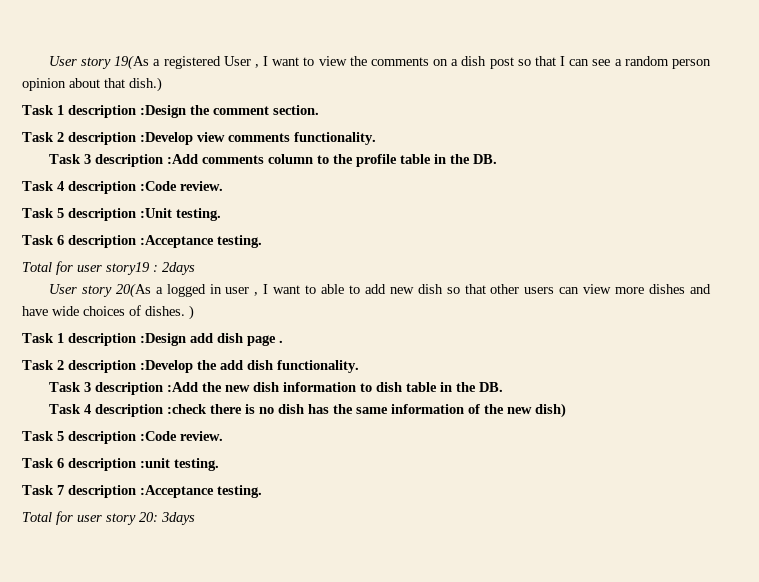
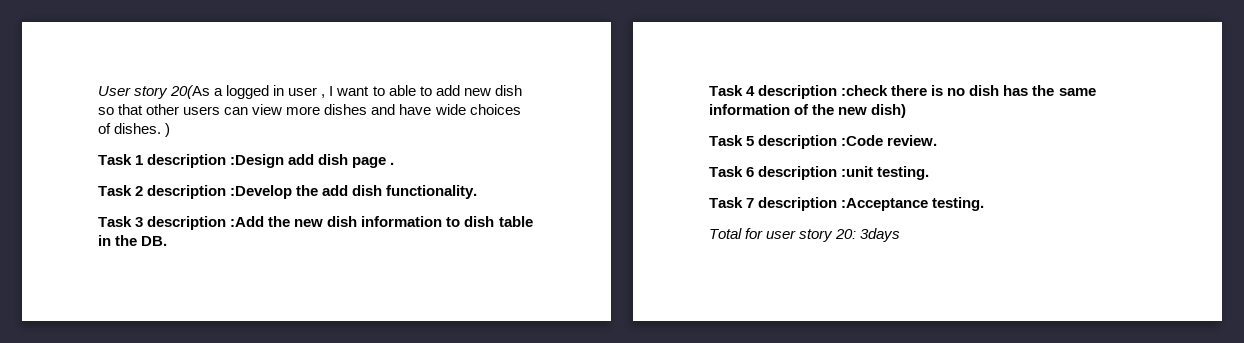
[48,55,711,70] [22,77,162,92] [22,105,319,118] [22,132,376,145] [48,154,497,167] [22,181,223,194] [22,208,221,221] [22,235,262,248] [22,261,195,275] [48,284,112,297] User story 19(As a registered User , I want to view the comments on a dish post so that I can see a random person opinion about that dish.) // Task 1 description :Design the comment section. // Task 2 description :Develop view comments functionality. // Task 3 description :Add comments column to the profile table in the DB. // Task 4 description :Code review. // Task 5 description :Unit testing. // Task 6 description :Acceptance testing. // Total for user story19 : 2days // User story -> [98,86,169,99] User story

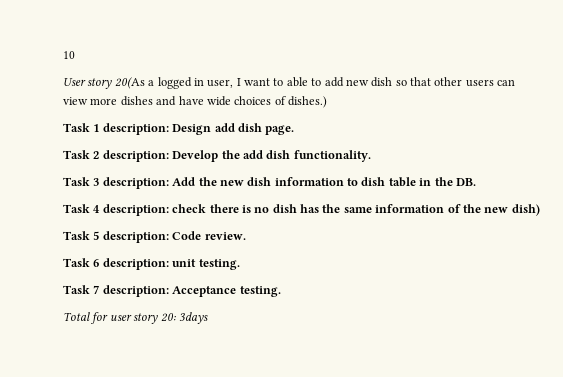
(98, 91) none -> [63,51,75,59] 10 //
[288,87,326,98] user , -> [207,79,234,88] user,
[114,123,171,137] dishes. ) -> [288,96,327,108] dishes.)
[147,154,395,168] description :Design add dish page . -> [102,123,295,135] description: Design add dish page.
[147,185,293,199] description :Develop -> [102,150,219,162] description: Develop
[147,216,265,230] description :Add -> [102,177,196,189] description: Add
[758,85,889,99] description :check -> [102,204,207,216] description: check
[758,135,884,149] description :Code -> [102,231,202,243] description: Code
[758,166,874,180] description :unit -> [102,258,197,270] description: unit
[758,197,929,211] description :Acceptance -> [102,285,237,297] description: Acceptance

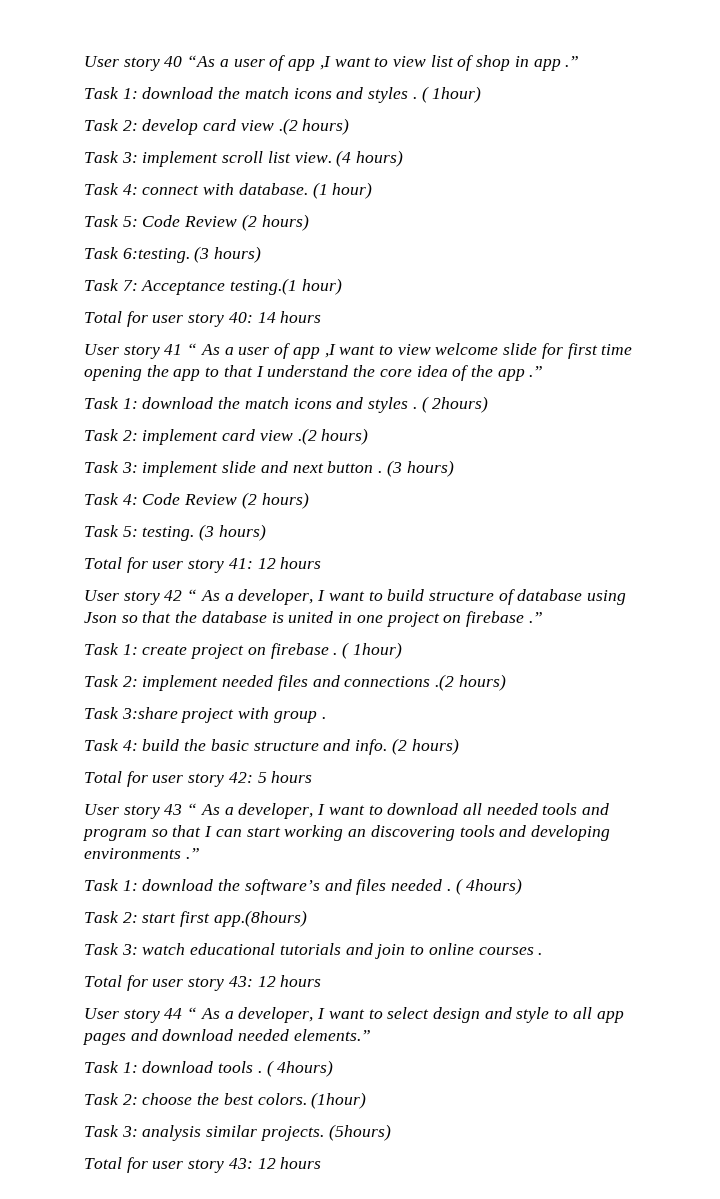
[63,51,75,59] [63,77,516,89] [63,96,327,108] [63,123,295,135] [63,150,371,162] [63,177,476,189] [63,204,540,216] [63,231,246,243] [63,258,240,270] [63,285,281,297] [63,312,208,324] 10 // User story 20(As a logged in user, I want to able to add new dish so that other users can view more dishes and have wide choices of dishes.) // Task 1 description: Design add dish page. // Task 2 description: Develop the add dish functionality. // Task 3 description: Add the new dish information to dish table in the DB. // Task 4 description: check there is no dish has the same information of the new dish) // Task 5 description: Code review. // Task 6 description: unit testing. // Task 7 description: Acceptance testing. // Total for user story 20: 3days -> [84,55,580,71] [84,86,482,103] [84,118,350,135] [84,150,404,167] [84,182,373,199] [84,214,309,231] [84,246,262,263] [84,278,342,295] [84,311,322,327] [84,343,633,359] [84,365,544,381] [84,396,489,413] [84,428,369,445] [84,460,454,477] [84,492,309,509] [84,524,266,541] [84,557,322,573] [84,589,627,605] [84,611,543,627] [84,642,402,659] [84,674,506,691] [84,707,326,723] [84,738,459,755] [84,771,313,787] [84,803,610,819] [82,825,610,841] [84,848,200,859] [84,878,523,895] [84,910,307,927] [84,943,543,959] [84,975,322,991] [84,1007,624,1023] [82,1029,371,1045] [84,1060,334,1077] [84,1092,367,1109] [84,1124,391,1141] [84,1157,322,1173] User story 40 “As a user of app ,I want to view list of shop in app .” // Task 1: download the match icons and styles . ( 1hour) // Task 2: develop card view .(2 hours) // Task 3: implement scroll list view. (4 hours) // Task 4: connect with database. (1 hour) // Task 5: Code Review (2 hours) // Task 6:testing. (3 hours) // Task 7: Acceptance testing.(1 hour) // Total for user story 40: 14 hours // User story 41 “ As a user of app ,I want to view welcome slide for first time opening the app to that I understand the core idea of the app .” // Task 1: download the match icons and styles . ( 2hours) // Task 2: implement card view .(2 hours) // Task 3: implement slide and next button . (3 hours) // Task 4: Code Review (2 hours) // Task 5: testing. (3 hours) // Total for user story 41: 12 hours // User story 42 “ As a developer, I want to build structure of database using Json so that the database is united in one project on firebase .” // Task 1: create project on firebase . ( 1hour) // Task 2: implement needed files and connections .(2 hours) // Task 3:share project with group . // Task 4: build the basic structure and info. (2 hours) // Total for user story 42: 5 hours // User story 43 “ As a developer, I want to download all needed tools and program so that I can start working an discovering tools and developing environments .” // Task 1: download the software’s and files needed . ( 4hours) // Task 2: start first app.(8hours) // Task 3: watch educational tutorials and join to online courses . // Total for user story 43: 12 hours // User story 44 “ As a developer, I want to select design and style to all app pages and download needed elements.” // Task 1: download tools . ( 4hours) // Task 2: choose the best colors. (1hour) // Task 3: analysis similar projects. (5hours) // Total for user story 43: 12 hours

